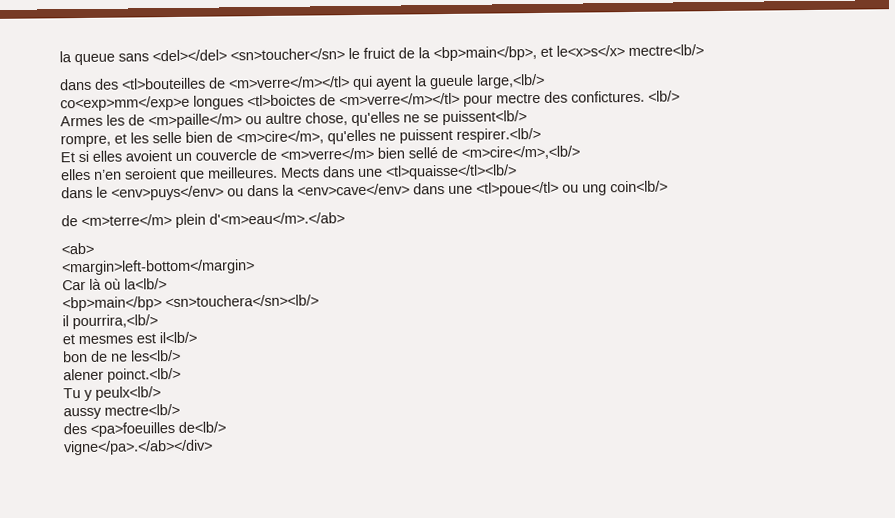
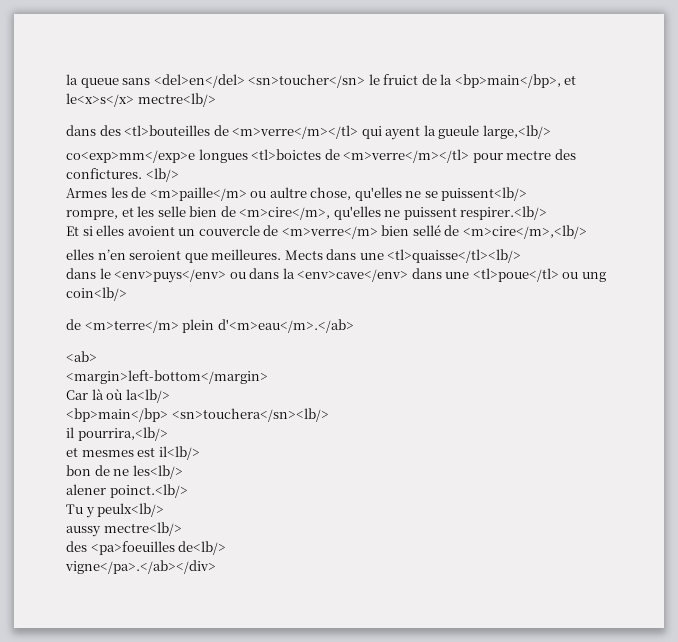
[152,49,227,62] <del></del> -> [153,74,245,88] <del>en</del>

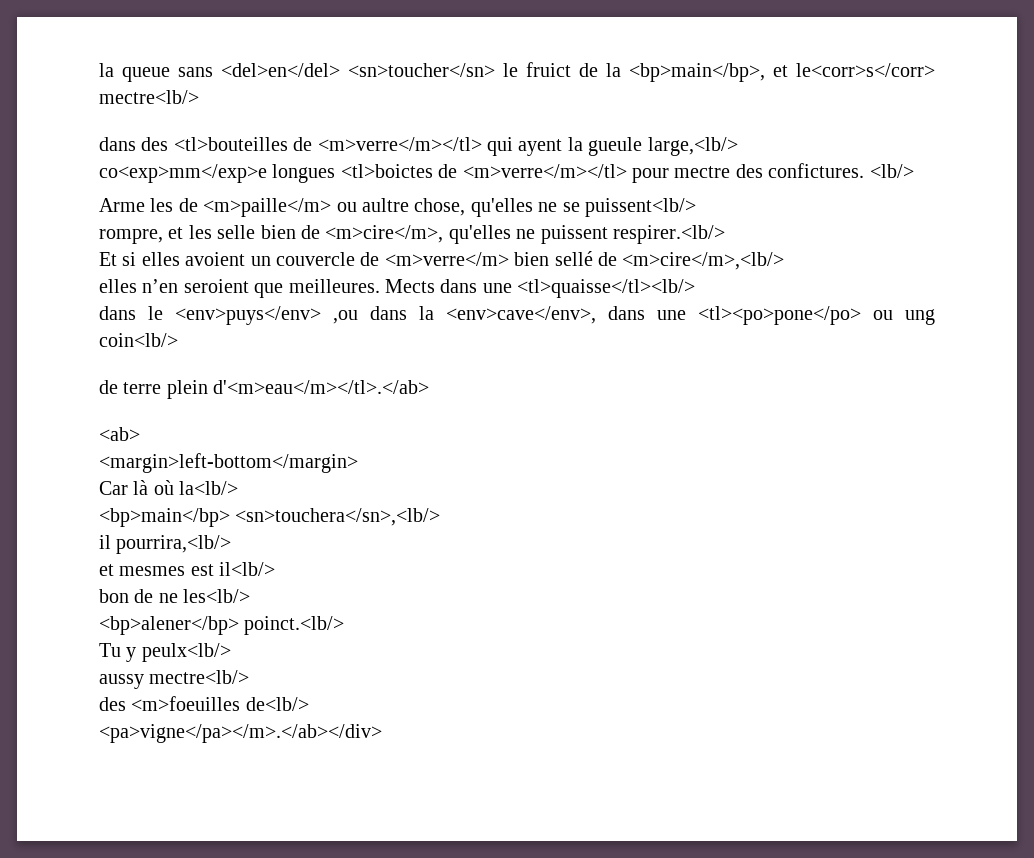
[66,93,134,107] le<x>s</x> -> [796,63,935,77] le<corr>s</corr>
[66,188,107,198] Armes -> [99,198,145,212] Arme
[229,272,246,279] ou -> [333,310,358,324] ,ou
[297,268,559,282] <env>cave</env> dans une <tl>poue</tl> -> [446,306,861,325] <env>cave</env>, dans une <tl><po>pone</po>
[84,319,354,333] <m>terre</m> plein d'<m>eau</m>.</ab> -> [123,380,430,399] terre plein d'<m>eau</m></tl>.</ab>
[171,408,329,422] <sn>touchera</sn><lb/> -> [235,508,441,526] <sn>touchera</sn>,<lb/>
[66,484,106,495] alener -> [99,616,239,635] <bp>alener</bp>
[90,541,175,555] <pa>foeuilles -> [131,696,241,711] <m>foeuilles
[65,560,216,574] vigne</pa>.</ab></div> -> [99,724,382,743] <pa>vigne</pa></m>.</ab></div>

